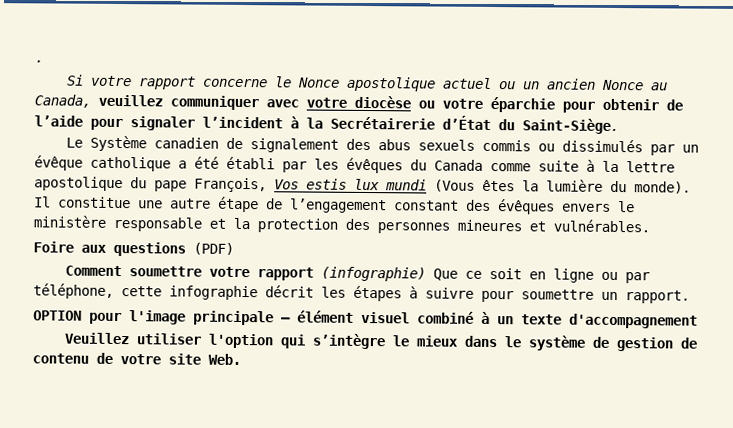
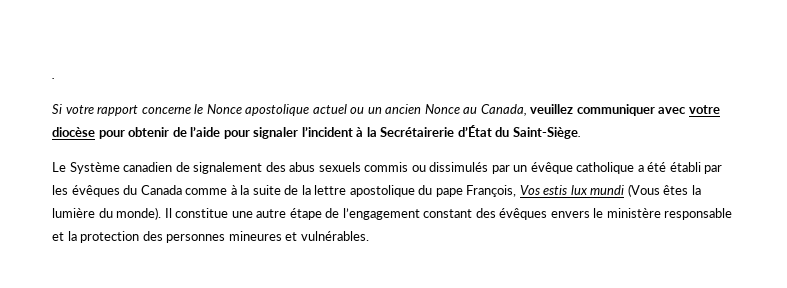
[418,96,555,113] ou votre éparchie -> (95, 132) none
[538,159,595,172] suite à -> [230,185,299,195] à la suite de
[33,241,234,257] [65,265,651,284] [33,283,690,304] [33,310,698,329] [64,332,699,352] [32,352,241,365] // Foire aux questions (PDF) // Comment soumettre votre rapport (infographie) Que ce soit en ligne ou par téléphone, cette infographie décrit les étapes à suivre pour soumettre un rapport. // OPTION pour l'image principale – élément visuel combiné à un texte d'accompagnement // Veuillez utiliser l'option qui s’intègre le mieux dans le système de gestion de contenu de votre site Web. -> (369, 236) none

